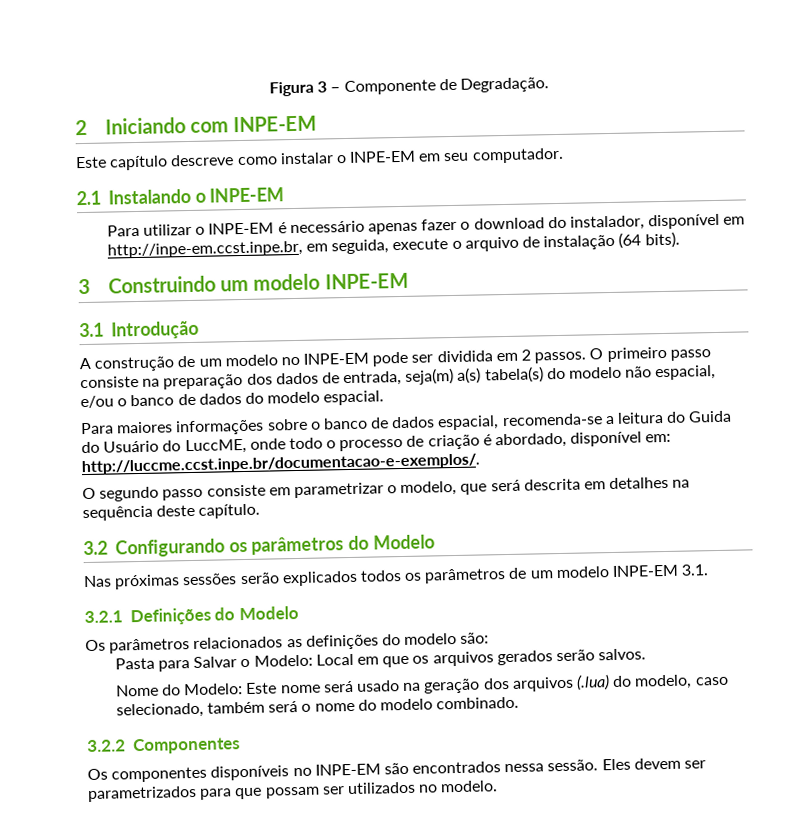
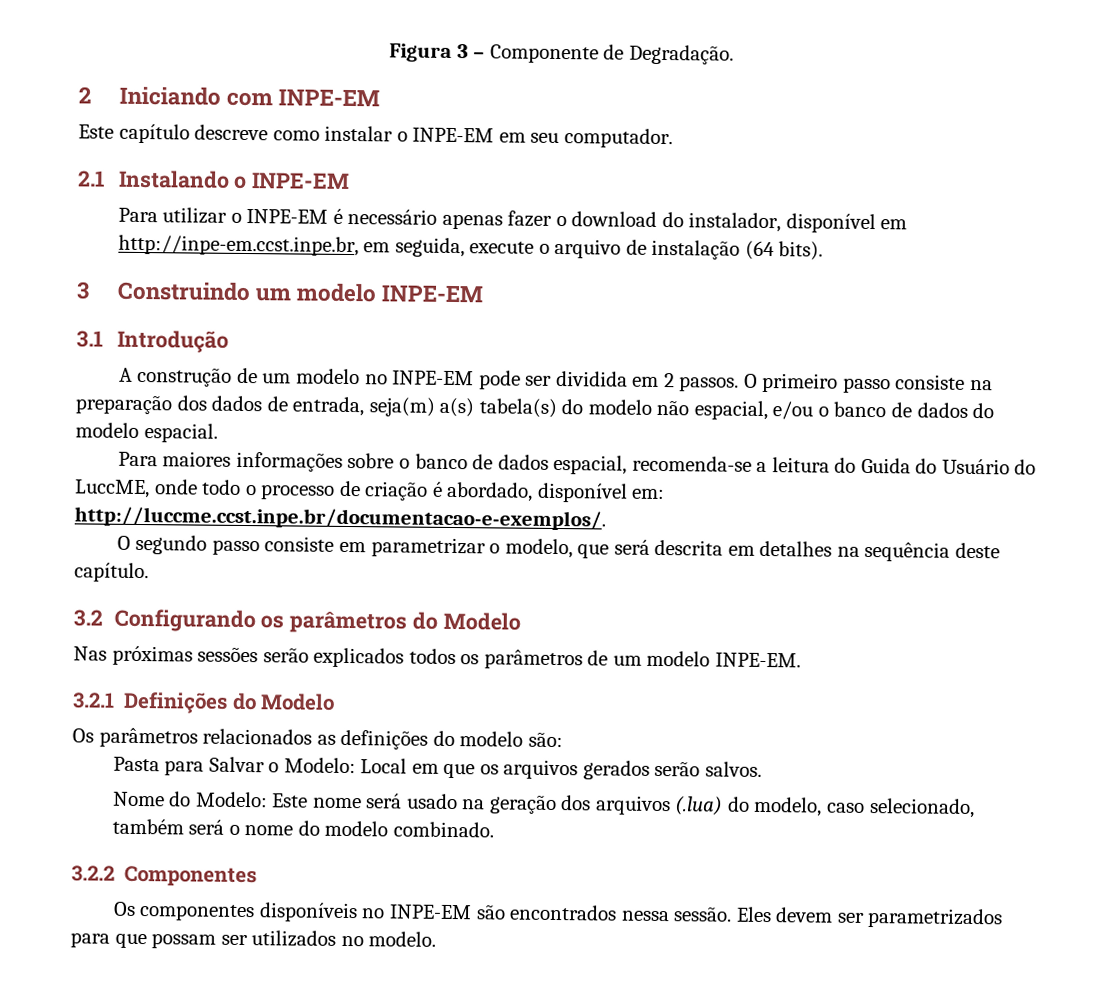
[612,564,710,577] INPE-EM 3.1. -> [714,652,801,668] INPE-EM.

